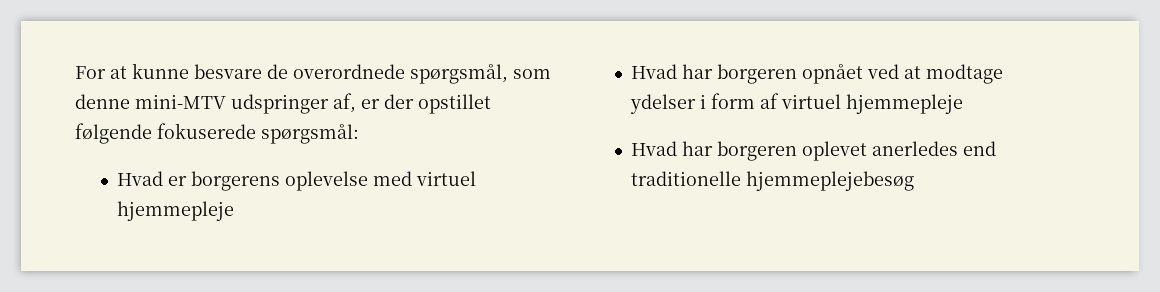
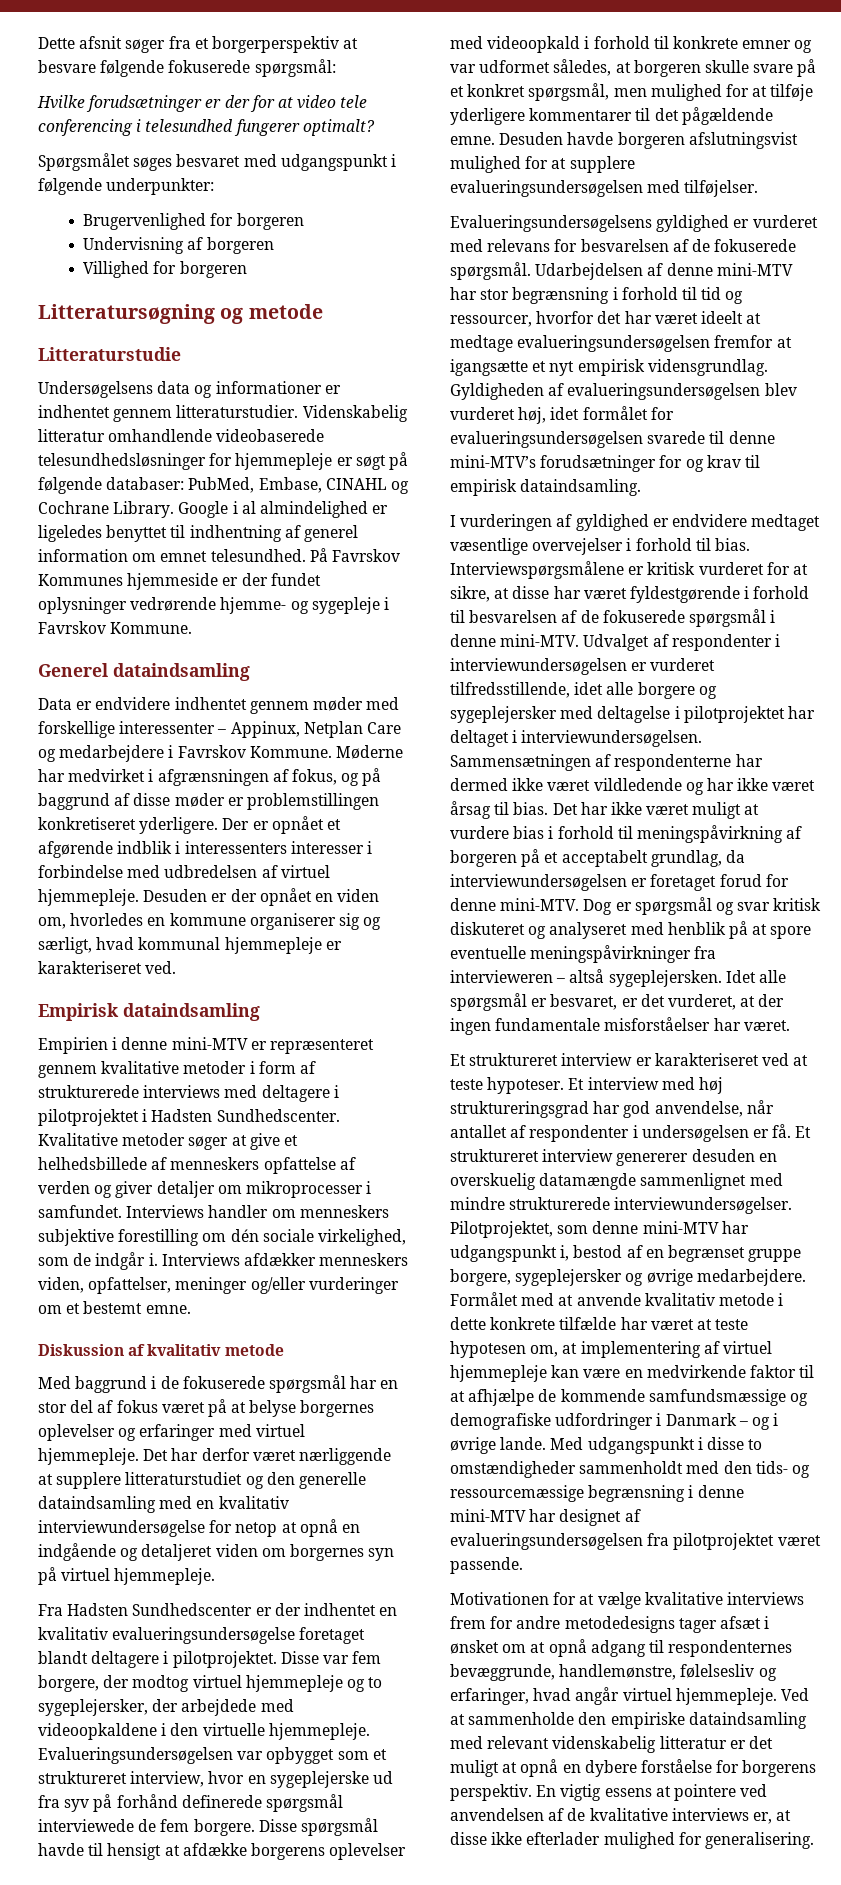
[75,63,551,84] [75,93,491,114] [75,123,359,144] [117,171,477,191] [117,201,235,221] [631,64,1004,84] [630,93,964,114] [631,141,997,161] [631,171,915,191] For at kunne besvare de overordnede spørgsmål, som denne mini-MTV udspringer af, er der opstillet følgende fokuserede spørgsmål: // Hvad er borgerens oplevelse med virtuel hjemmepleje // Hvad har borgeren opnået ved at modtage ydelser i form af virtuel hjemmepleje // Hvad har borgeren oplevet anerledes end traditionelle hjemmeplejebesøg -> [38,36,359,53] [38,59,336,77] [37,95,368,112] [38,119,375,136] [38,153,396,171] [38,178,215,195] [83,213,304,230] [83,237,274,254] [83,261,247,278] [38,304,323,324] [38,347,181,361] [38,381,341,398] [38,405,408,422] [38,429,325,442] [38,452,408,470] [38,477,409,494] [38,501,389,518] [38,525,358,542] [38,548,400,562] [38,573,321,590] [38,597,389,614] [38,621,193,634] [38,663,250,681] [38,697,400,714] [38,721,401,738] [38,745,403,762] [38,768,382,786] [38,793,379,810] [38,816,341,834] [38,841,372,858] [38,865,330,878] [38,888,380,906] [38,913,382,930] [38,937,342,954] [38,961,177,974] [38,1003,260,1021] [38,1037,374,1054] [38,1061,316,1078] [38,1085,339,1102] [38,1109,340,1126] [38,1133,298,1150] [38,1157,356,1174] [38,1181,372,1198] [38,1205,389,1218] [38,1229,406,1246] [38,1252,409,1270] [38,1277,399,1294] [38,1301,191,1314] [38,1344,284,1356] [38,1375,399,1393] [38,1399,375,1417] [38,1424,305,1441] [38,1448,391,1465] [38,1472,366,1489] [38,1496,289,1513] [38,1519,360,1537] [38,1543,395,1561] [38,1567,216,1585] [38,1603,398,1616] [38,1627,366,1644] [38,1651,382,1668] [38,1675,383,1692] [38,1699,294,1716] [38,1723,370,1740] [38,1747,387,1764] [38,1771,393,1788] [38,1794,343,1812] [38,1818,378,1836] [38,1843,407,1860] [450,36,813,53] [450,59,817,77] [450,83,814,101] [450,107,773,125] [450,132,798,149] [450,156,635,173] [450,180,759,197] [450,215,818,232] [450,239,797,252] [450,262,793,280] [450,287,744,304] [450,311,762,327] [450,335,792,352] [450,359,768,376] [450,383,797,400] [450,406,674,424] [450,431,775,448] [450,455,760,472] [450,479,642,496] [450,514,821,531] [450,538,750,555] [450,561,808,579] [450,586,810,603] [450,609,776,627] [450,634,780,651] [450,658,716,675] [450,682,717,699] [450,706,815,723] [450,730,703,747] [450,754,763,771] [450,778,816,795] [450,801,760,819] [450,825,803,843] [450,849,745,867] [450,874,789,891] [450,897,822,915] [450,921,812,939] [450,945,717,963] [450,969,786,987] [450,993,785,1011] [450,1017,790,1035] [450,1053,809,1066] [450,1077,723,1094] [450,1100,774,1118] [450,1124,812,1142] [450,1149,777,1166] [450,1173,783,1190] [450,1197,793,1214] [450,1221,749,1238] [450,1245,802,1262] [450,1269,806,1286] [450,1292,784,1306] [450,1317,749,1330] [450,1341,772,1358] [450,1365,815,1382] [450,1389,808,1406] [450,1413,779,1430] [450,1437,763,1454] [450,1461,810,1478] [450,1485,744,1502] [450,1509,641,1526] [450,1533,821,1550] [450,1557,523,1574] [450,1592,804,1609] [450,1616,770,1633] [450,1639,793,1657] [450,1664,777,1681] [450,1687,809,1705] [450,1712,807,1729] [450,1736,773,1753] [450,1759,817,1777] [450,1784,768,1801] [450,1808,792,1824] [450,1832,814,1849] Dette afsnit søger fra et borgerperspektiv at besvare følgende fokuserede spørgsmål: // Hvilke forudsætninger er der for at video tele conferencing i telesundhed fungerer optimalt? // Spørgsmålet søges besvaret med udgangspunkt i følgende underpunkter: // Brugervenlighed for borgeren // Undervisning af borgeren // Villighed for borgeren // Litteratursøgning og metode // Litteraturstudie // Undersøgelsens data og informationer er indhentet gennem litteraturstudier. Videnskabelig litteratur omhandlende videobaserede telesundhedsløsninger for hjemmepleje er søgt på følgende databaser: PubMed, Embase, CINAHL og Cochrane Library. Google i al almindelighed er ligeledes benyttet til indhentning af generel information om emnet telesundhed. På Favrskov Kommunes hjemmeside er der fundet oplysninger vedrørende hjemme- og sygepleje i Favrskov Kommune. // Generel dataindsamling // Data er endvidere indhentet gennem møder med forskellige interessenter – Appinux, Netplan Care og medarbejdere i Favrskov Kommune. Møderne har medvirket i afgrænsningen af fokus, og på baggrund af disse møder er problemstillingen konkretiseret yderligere. Der er opnået et afgørende indblik i interessenters interesser i forbindelse med udbredelsen af virtuel hjemmepleje. Desuden er der opnået en viden om, hvorledes en kommune organiserer sig og særligt, hvad kommunal hjemmepleje er karakteriseret ved. // Empirisk dataindsamling // Empirien i denne mini-MTV er repræsenteret gennem kvalitative metoder i form af strukturerede interviews med deltagere i pilotprojektet i Hadsten Sundhedscenter. Kvalitative metoder søger at give et helhedsbillede af menneskers opfattelse af verden og giver detaljer om mikroprocesser i samfundet. Interviews handler om menneskers subjektive forestilling om dén sociale virkelighed, som de indgår i. Interviews afdækker menneskers viden, opfattelser, meninger og/eller vurderinger om et bestemt emne. // Diskussion af kvalitativ metode // Med baggrund i de fokuserede spørgsmål har en stor del af fokus været på at belyse borgernes oplevelser og erfaringer med virtuel hjemmepleje. Det har derfor været nærliggende at supplere litteraturstudiet og den generelle dataindsamling med en kvalitativ interviewundersøgelse for netop at opnå en indgående og detaljeret viden om borgernes syn på virtuel hjemmepleje. // Fra Hadsten Sundhedscenter er der indhentet en kvalitativ evalueringsundersøgelse foretaget blandt deltagere i pilotprojektet. Disse var fem borgere, der modtog virtuel hjemmepleje og to sygeplejersker, der arbejdede med videoopkaldene i den virtuelle hjemmepleje. Evalueringsundersøgelsen var opbygget som et struktureret interview, hvor en sygeplejerske ud fra syv på forhånd definerede spørgsmål interviewede de fem borgere. Disse spørgsmål havde til hensigt at afdække borgerens oplevelser med videoopkald i forhold til konkrete emner og var udformet således, at borgeren skulle svare på et konkret spørgsmål, men mulighed for at tilføje yderligere kommentarer til det pågældende emne. Desuden havde borgeren afslutningsvist mulighed for at supplere evalueringsundersøgelsen med tilføjelser. // Evalueringsundersøgelsens gyldighed er vurderet med relevans for besvarelsen af de fokuserede spørgsmål. Udarbejdelsen af denne mini-MTV har stor begrænsning i forhold til tid og ressourcer, hvorfor det har været ideelt at medtage evalueringsundersøgelsen fremfor at igangsætte et nyt empirisk vidensgrundlag. Gyldigheden af evalueringsundersøgelsen blev vurderet høj, idet formålet for evalueringsundersøgelsen svarede til denne mini-MTV’s forudsætninger for og krav til empirisk dataindsamling. // I vurderingen af gyldighed er endvidere medtaget væsentlige overvejelser i forhold til bias. Interviewspørgsmålene er kritisk vurderet for at sikre, at disse har været fyldestgørende i forhold til besvarelsen af de fokuserede spørgsmål i denne mini-MTV. Udvalget af respondenter i interviewundersøgelsen er vurderet tilfredsstillende, idet alle borgere og sygeplejersker med deltagelse i pilotprojektet har deltaget i interviewundersøgelsen. Sammensætningen af respondenterne har dermed ikke været vildledende og har ikke været årsag til bias. Det har ikke været muligt at vurdere bias i forhold til meningspåvirkning af borgeren på et acceptabelt grundlag, da interviewundersøgelsen er foretaget forud for denne mini-MTV. Dog er spørgsmål og svar kritisk diskuteret og analyseret med henblik på at spore eventuelle meningspåvirkninger fra intervieweren – altså sygeplejersken. Idet alle spørgsmål er besvaret, er det vurderet, at der ingen fundamentale misforståelser har været. // Et struktureret interview er karakteriseret ved at teste hypoteser. Et interview med høj struktureringsgrad har god anvendelse, når antallet af respondenter i undersøgelsen er få. Et struktureret interview genererer desuden en overskuelig datamængde sammenlignet med mindre strukturerede interviewundersøgelser. Pilotprojektet, som denne mini-MTV har udgangspunkt i, bestod af en begrænset gruppe borgere, sygeplejersker og øvrige medarbejdere. Formålet med at anvende kvalitativ metode i dette konkrete tilfælde har været at teste hypotesen om, at implementering af virtuel hjemmepleje kan være en medvirkende faktor til at afhjælpe de kommende samfundsmæssige og demografiske udfordringer i Danmark – og i øvrige lande. Med udgangspunkt i disse to omstændigheder sammenholdt med den tids- og ressourcemæssige begrænsning i denne mini-MTV har designet af evalueringsundersøgelsen fra pilotprojektet været passende. // Motivationen for at vælge kvalitative interviews frem for andre metodedesigns tager afsæt i ønsket om at opnå adgang til respondenternes bevæggrunde, handlemønstre, følelsesliv og erfaringer, hvad angår virtuel hjemmepleje. Ved at sammenholde den empiriske dataindsamling med relevant videnskabelig litteratur er det muligt at opnå en dybere forståelse for borgerens perspektiv. En vigtig essens at pointere ved anvendelsen af de kvalitative interviews er, at disse ikke efterlader mulighed for generalisering.

